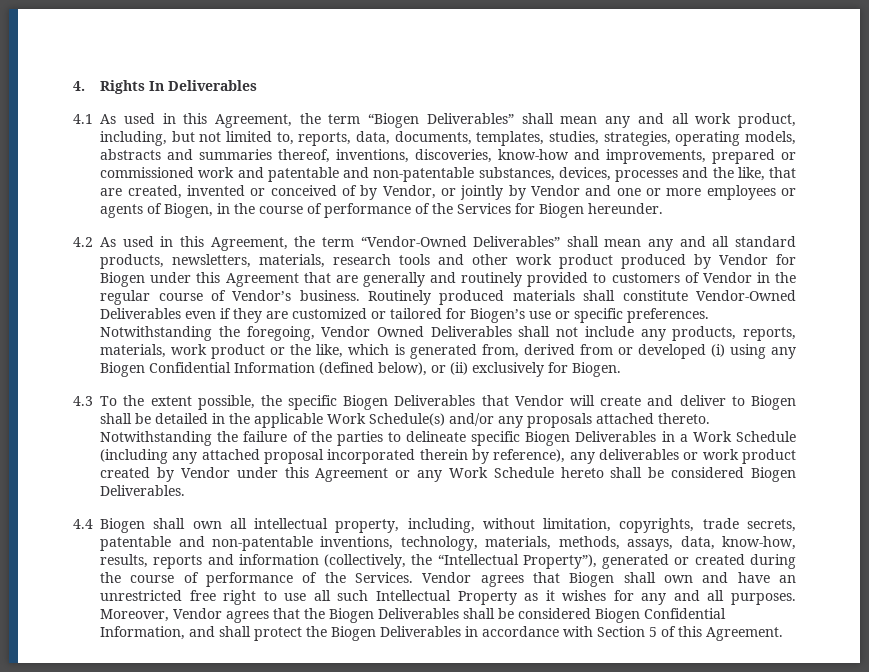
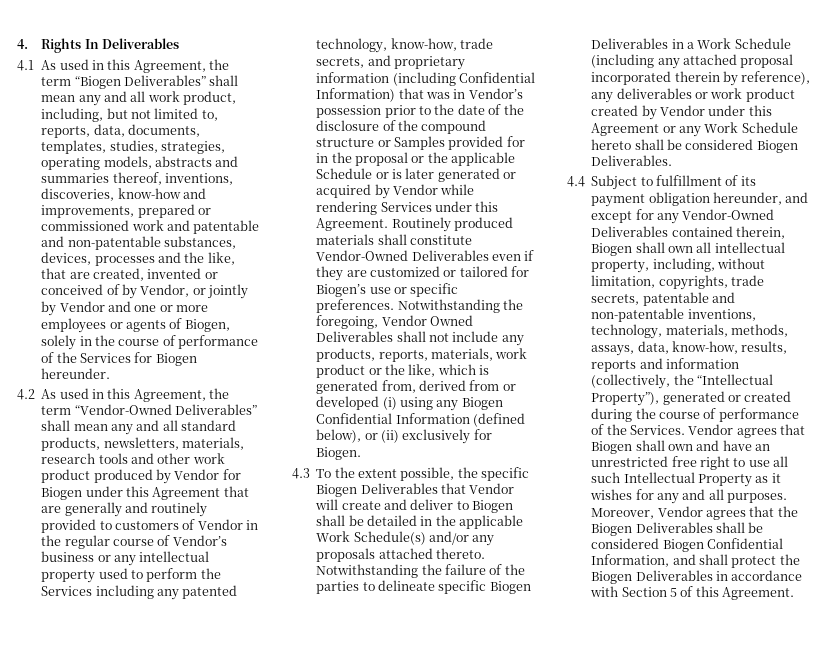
(214, 210) none -> [41,335,77,350] solely
[299,290,360,301] business. -> [41,551,210,566] [41,568,221,583] [41,585,238,600] [316,38,494,53] [316,55,466,70] [316,72,536,86] [316,88,523,102] [316,104,524,118] [316,120,487,134] [316,136,525,150] [316,152,516,166] [316,168,517,182] [316,184,475,199] [316,201,499,215] [316,218,389,231] business or any intellectual property used to perform the Services including any patented technology, know-how, trade secrets, and proprietary information (including Confidential Information) that was in Vendor’s possession prior to the date of the disclosure of the compound structure or Samples provided for in the proposal or the applicable Schedule or is later generated or acquired by Vendor while rendering Services under this Agreement.
(93, 524) none -> [591,175,756,190] [591,192,809,207] [591,209,775,224] [591,226,786,239] Subject to fulfillment of its payment obligation hereunder, and except for any Vendor-Owned Deliverables contained therein,

